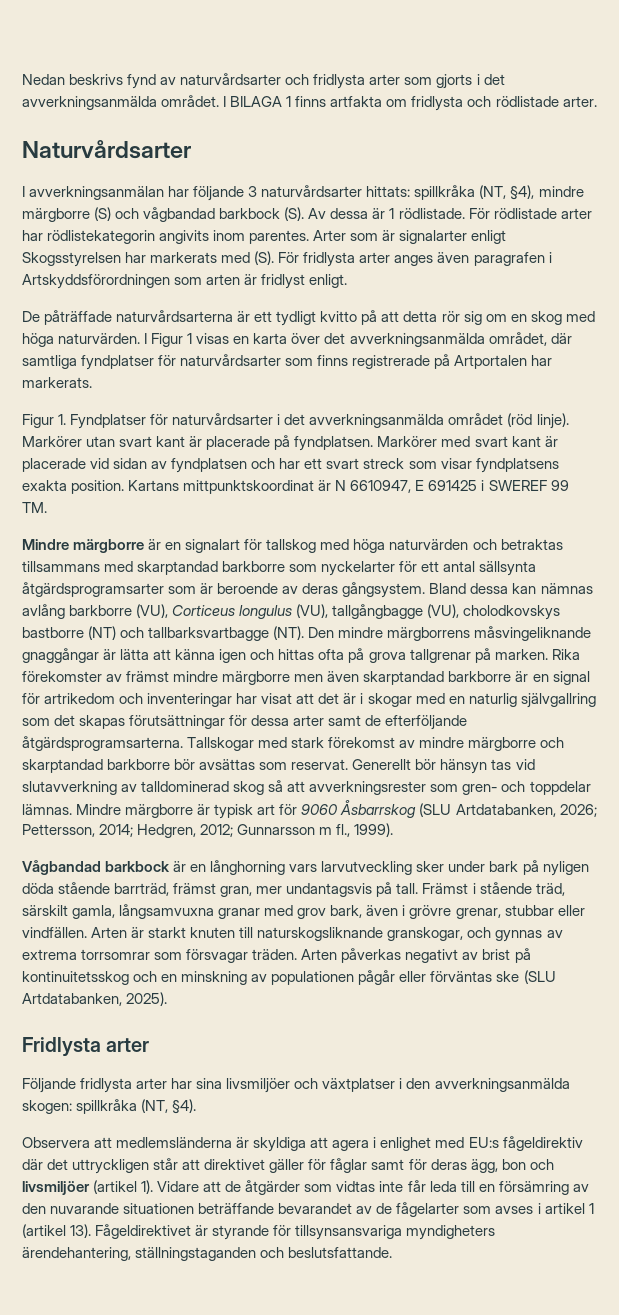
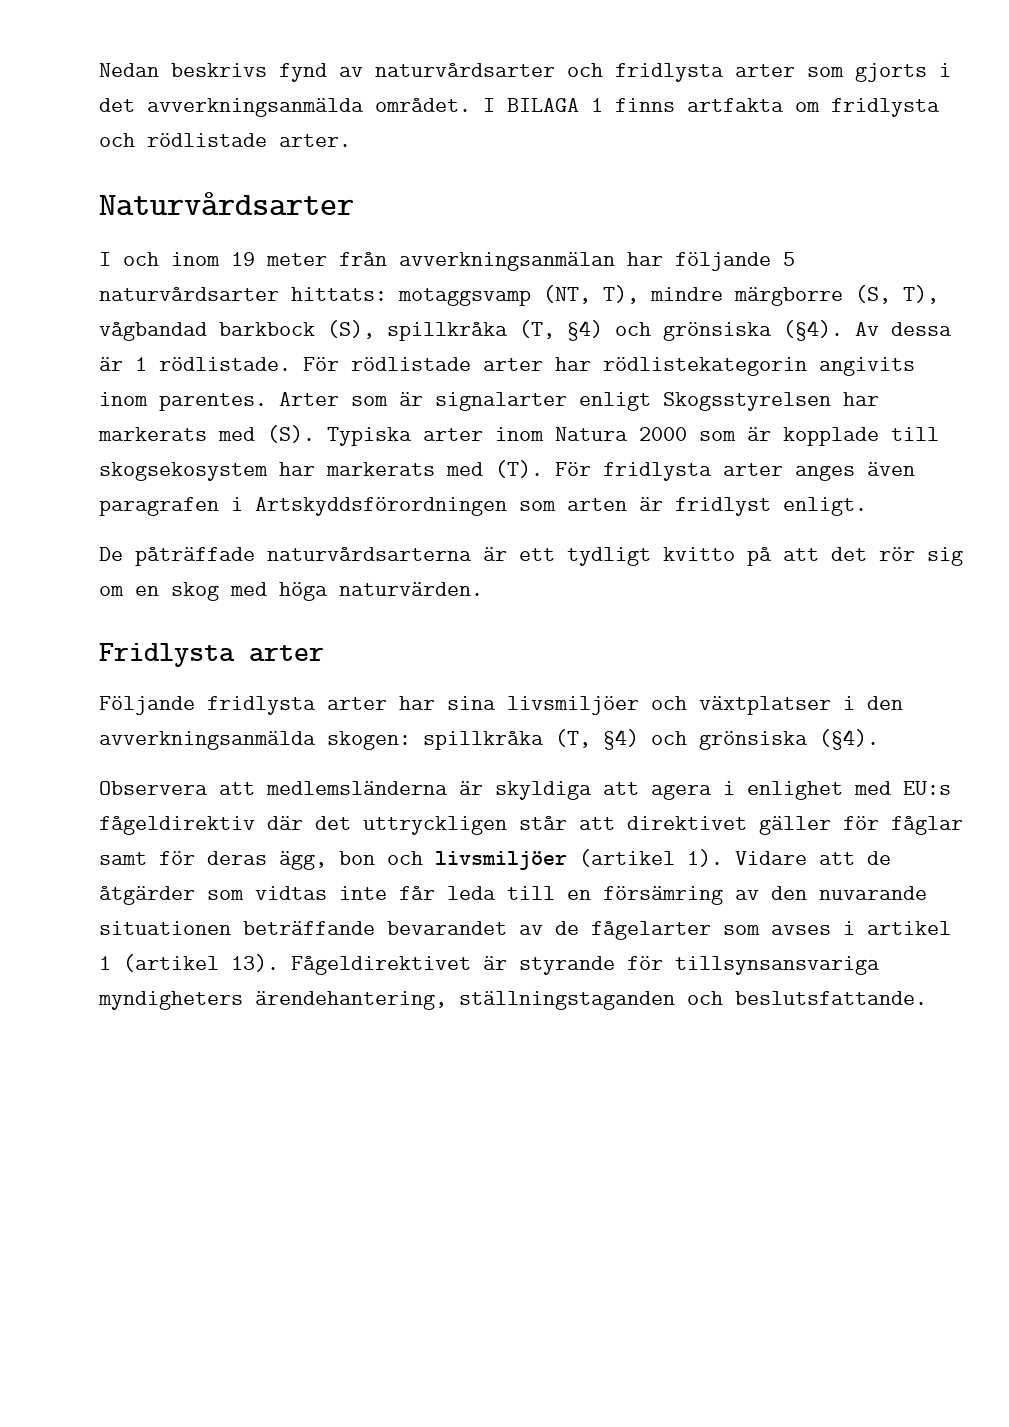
(25, 191) none -> [123,252,387,266] och inom 19 meter från
[248,186,258,197] 3 -> [783,252,795,266] 5
[414,185,584,200] [22,207,305,222] spillkråka (NT, §4), mindre märgborre (S) och vågbandad barkbock (S). -> [398,285,939,306] [99,320,843,341] motaggsvamp (NT, T), mindre märgborre (S, T), vågbandad barkbock (S), spillkråka (T, §4) och grönsiska (§4).
(275, 258) none -> [327,427,939,446] [99,460,543,481] Typiska arter inom Natura 2000 som är kopplade till skogsekosystem har markerats med (T).
[403,311,438,322] detta -> [831,547,867,561] det
[144,332,572,347] [22,354,553,370] [22,377,92,388] [22,413,569,429] [22,435,558,451] [22,458,559,473] [22,480,569,494] [22,502,47,513] [22,539,563,553] [22,561,537,576] [22,582,593,598] [22,604,561,620] [22,626,592,641] [22,648,580,663] [22,671,590,685] [22,693,596,708] [22,715,468,730] [22,736,565,751] [22,759,535,774] [22,780,591,795] [22,800,597,819] [22,823,394,838] [22,860,589,876] [22,882,565,897] [22,904,585,919] [22,927,563,942] [22,948,531,963] [22,970,556,985] [22,992,168,1006] I Figur 1 visas en karta över det avverkningsanmälda området, där samtliga fyndplatser för naturvårdsarter som finns registrerade på Artportalen har markerats. // Figur 1. Fyndplatser för naturvårdsarter i det avverkningsanmälda området (röd linje). Markörer utan svart kant är placerade på fyndplatsen. Markörer med svart kant är placerade vid sidan av fyndplatsen och har ett svart streck som visar fyndplatsens exakta position. Kartans mittpunktskoordinat är N 6610947, E 691425 i SWEREF 99 TM. // Mindre märgborre är en signalart för tallskog med höga naturvärden och betraktas tillsammans med skarptandad barkborre som nyckelarter för ett antal sällsynta åtgärdsprogramsarter som är beroende av deras gångsystem. Bland dessa kan nämnas avlång barkborre (VU), Corticeus longulus (VU), tallgångbagge (VU), cholodkovskys bastborre (NT) och tallbarksvartbagge (NT). Den mindre märgborrens måsvingeliknande gnaggångar är lätta att känna igen och hittas ofta på grova tallgrenar på marken. Rika förekomster av främst mindre märgborre men även skarptandad barkborre är en signal för artrikedom och inventeringar har visat att det är i skogar med en naturlig självgallring som det skapas förutsättningar för dessa arter samt de efterföljande åtgärdsprogramsarterna. Tallskogar med stark förekomst av mindre märgborre och skarptandad barkborre bör avsättas som reservat. Generellt bör hänsyn tas vid slutavverkning av talldominerad skog så att avverkningsrester som gren- och toppdelar lämnas. Mindre märgborre är typisk art för 9060 Åsbarrskog (SLU Artdatabanken, 2026; Pettersson, 2014; Hedgren, 2012; Gunnarsson m fl., 1999). // Vågbandad barkbock är en långhorning vars larvutveckling sker under bark på nyligen döda stående barrträd, främst gran, mer undantagsvis på tall. Främst i stående träd, särskilt gamla, långsamvuxna granar med grov bark, även i grövre grenar, stubbar eller vindfällen. Arten är starkt knuten till naturskogsliknande granskogar, och gynnas av extrema torrsomrar som försvagar träden. Arten påverkas negativt av brist på kontinuitetsskog och en minskning av populationen pågår eller förväntas ske (SLU Artdatabanken, 2025). -> (483, 589) none
[141,1099,197,1114] (NT, §4). -> [555,729,879,750] (T, §4) och grönsiska (§4).

